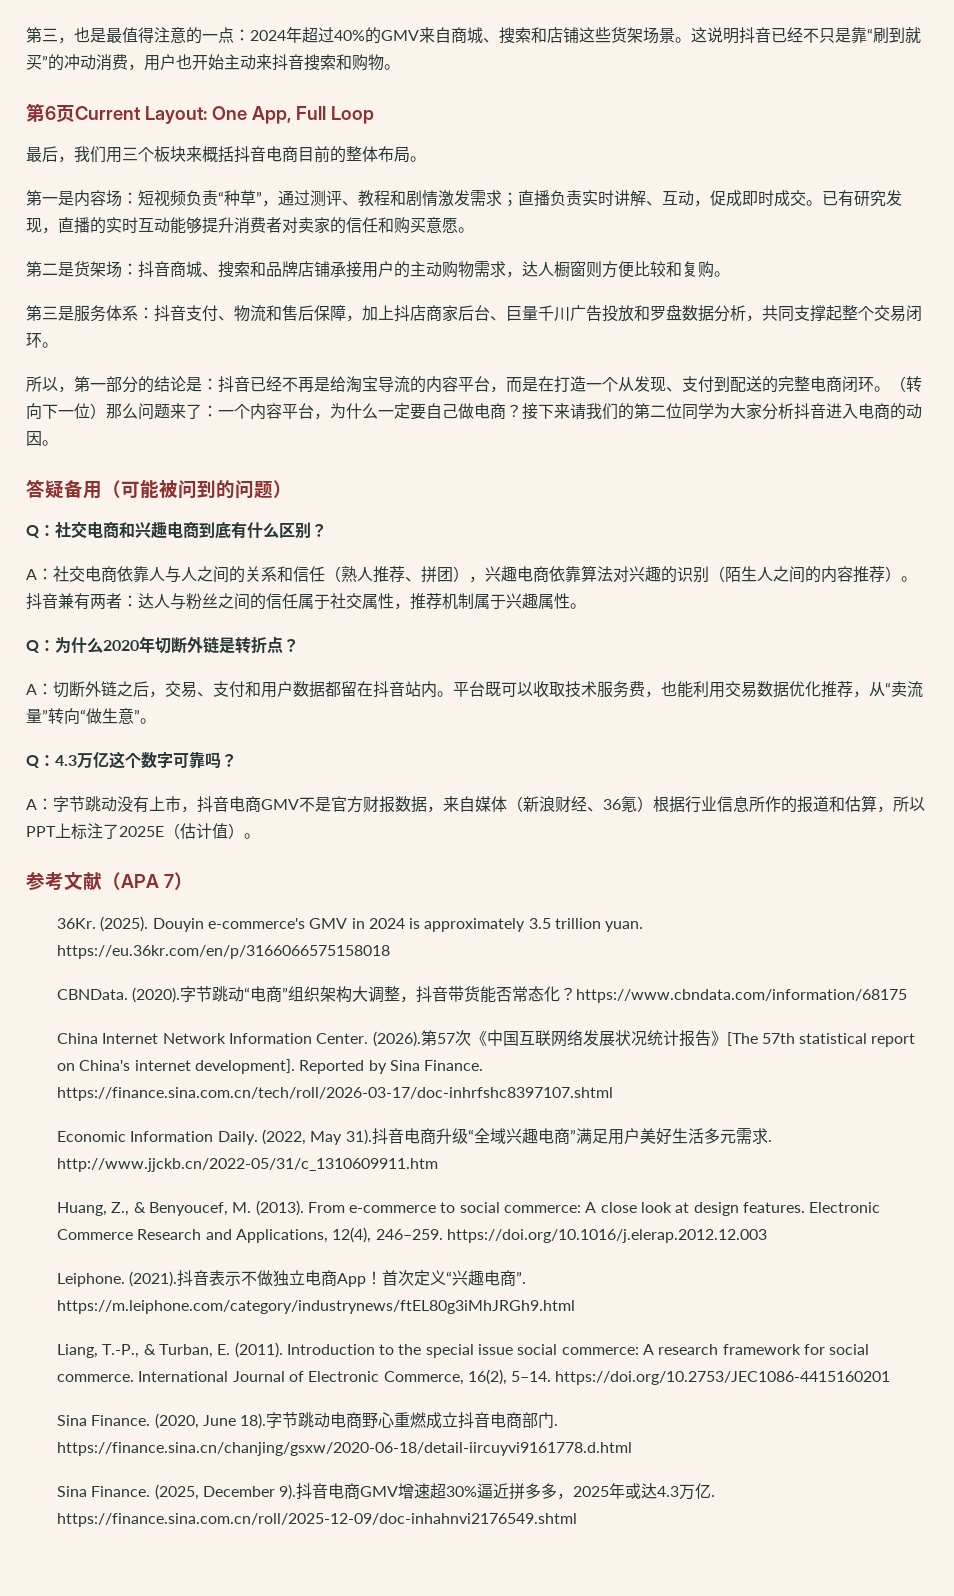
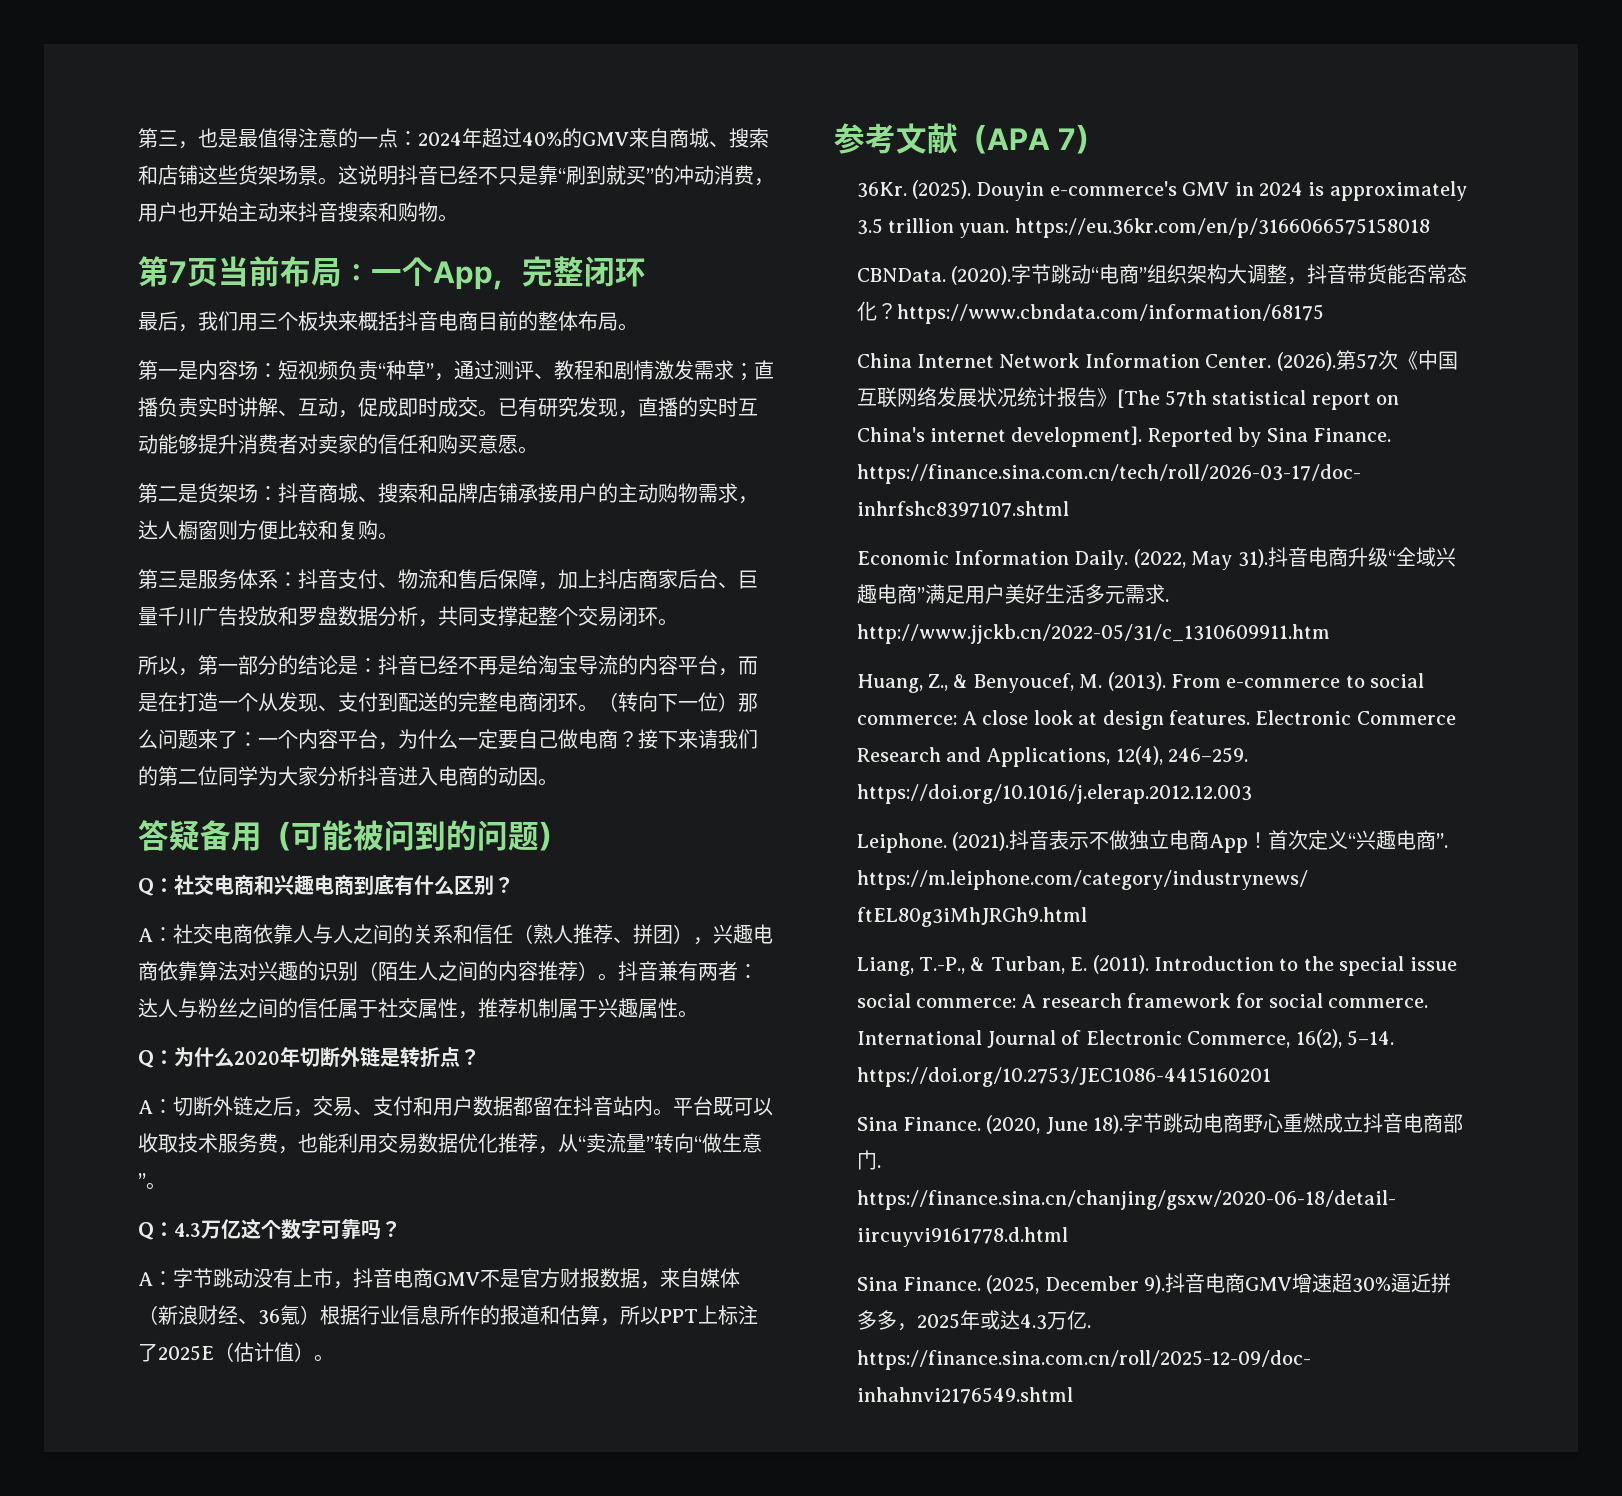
[45,105,374,124] 6页Current Layout: One App, Full Loop -> [169,256,646,290] 7页当前布局：一个App，完整闭环

